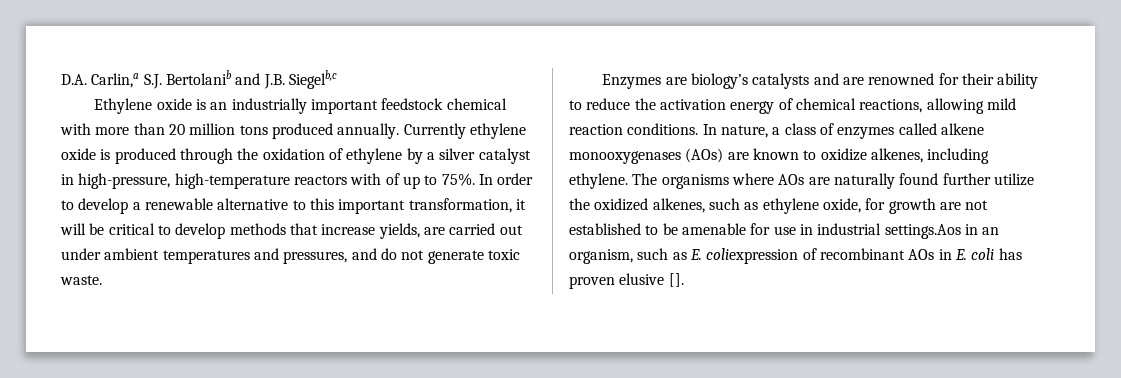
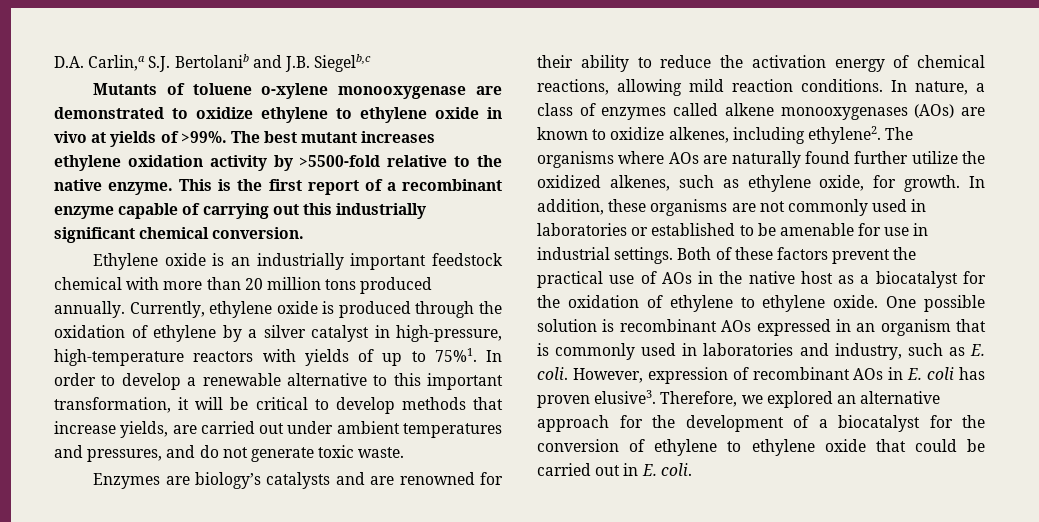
(337, 79) none -> [93,83,502,99] [54,107,502,123] [54,131,436,147] [54,155,502,171] [54,179,502,195] [54,203,427,219] [54,227,305,243] // Mutants of toluene o-xylene monooxygenase are demonstrated to oxidize ethylene to ethylene oxide in vivo at yields of >99%. The best mutant increases ethylene oxidation activity by >5500-fold relative to the native enzyme. This is the first report of a recombinant enzyme capable of carrying out this industrially significant chemical conversion.
[403,123,466,139] Currently -> [129,301,205,318] Currently,
(382, 179) none -> [304,349,349,366] yields
[441,173,475,186] 75%. -> [434,348,477,362] 75%1.
[569,173,628,189] ethylene. -> [807,126,881,144] ethylene2.
[888,198,989,214] growth are not -> [904,175,985,192] [537,199,927,216] [537,223,649,236] growth. In addition, these organisms are not commonly used in laboratories or
[884,224,1000,239] [569,248,799,264] settings.Aos in an organism, such as E. coliexpression -> [614,247,917,264] [537,271,986,288] [537,295,985,312] [537,319,986,336] [537,343,985,360] [537,367,728,384] settings. Both of these factors prevent the practical use of AOs in the native host as a biocatalyst for the oxidation of ethylene to ethylene oxide. One possible solution is recombinant AOs expressed in an organism that is commonly used in laboratories and industry, such as E. coli. However, expression
[619,273,684,287] elusive []. -> [594,390,941,408] [537,415,985,432] [537,439,985,456] [537,463,692,476] elusive3. Therefore, we explored an alternative approach for the development of a biocatalyst for the conversion of ethylene to ethylene oxide that could be carried out in E. coli.

